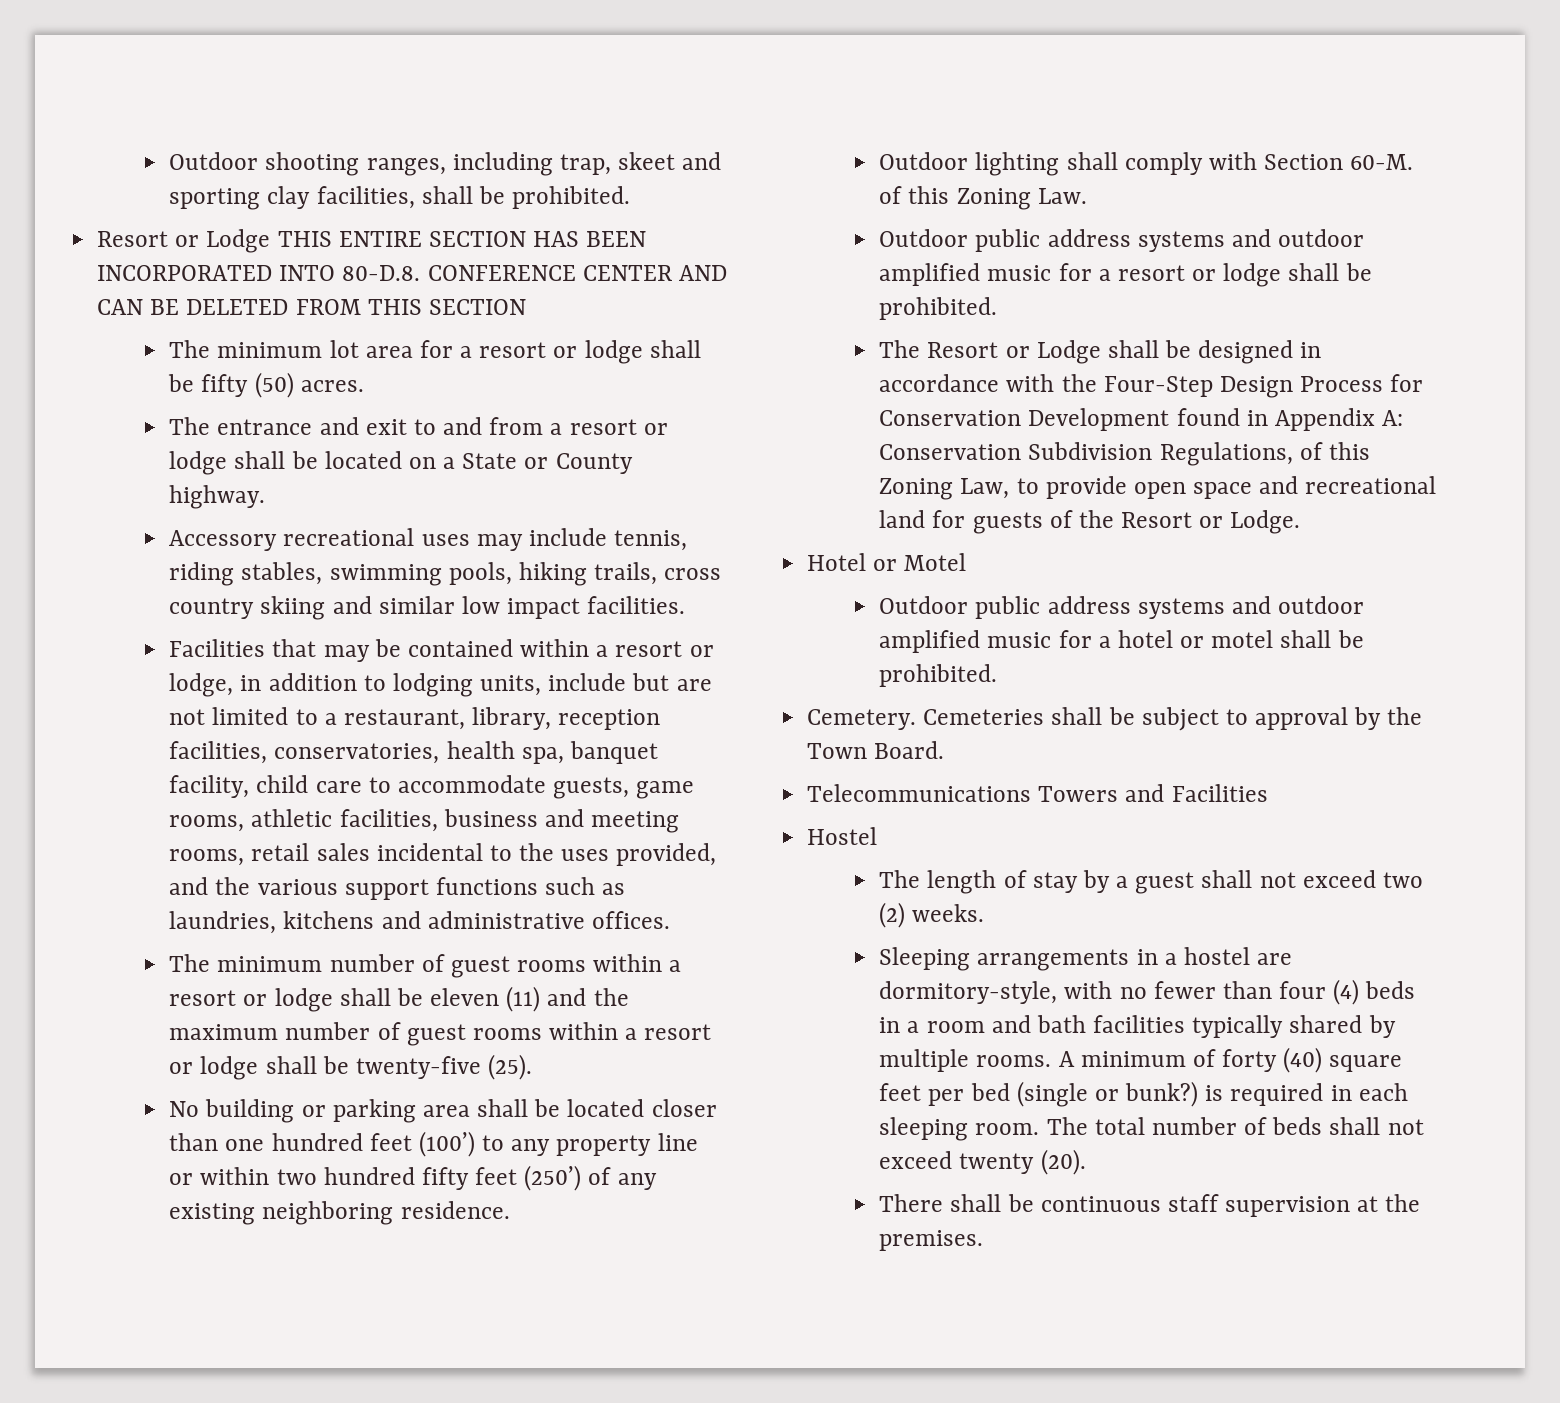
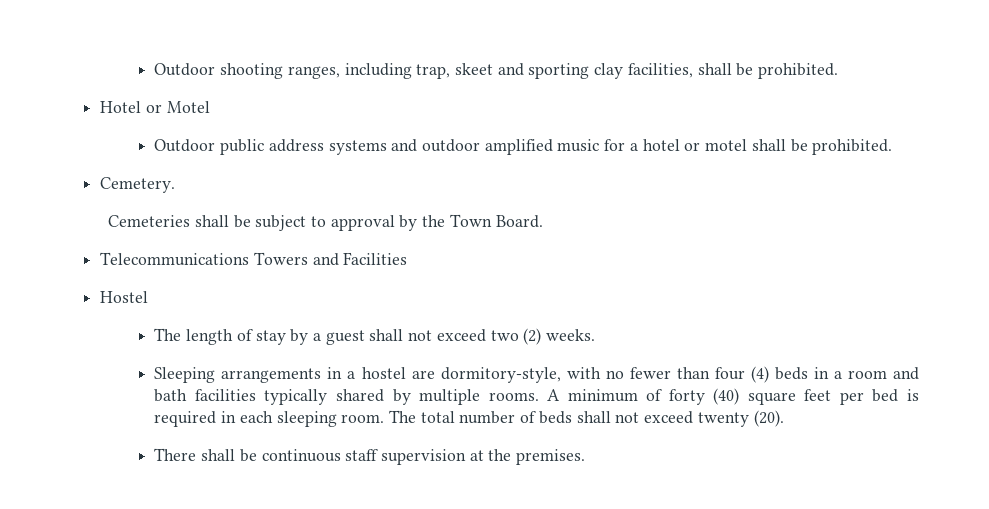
[97,229,647,253] [97,265,727,281] [97,299,526,315] [169,340,701,364] [168,372,364,398] [169,417,668,435] [169,451,633,475] [169,485,266,509] [169,528,688,551] [169,562,722,586] [169,596,686,620] [169,639,714,662] [169,673,712,697] [169,707,661,730] [169,741,658,764] [169,775,695,799] [169,809,680,833] [169,843,717,866] [169,877,626,900] [169,911,670,934] [169,954,682,978] [169,986,629,1012] [169,1022,712,1046] [169,1054,533,1080] [169,1099,717,1123] [169,1131,698,1157] [169,1165,657,1191] [169,1201,510,1225] [879,152,1414,176] [879,186,1087,210] [879,229,1365,252] [879,263,1372,287] [879,297,998,320] [879,340,1322,364] [879,374,1424,398] [879,408,1404,431] [879,442,1370,466] [879,476,1437,500] [879,510,1301,534] // Resort or Lodge THIS ENTIRE SECTION HAS BEEN INCORPORATED INTO 80-D.8. CONFERENCE CENTER AND CAN BE DELETED FROM THIS SECTION // The minimum lot area for a resort or lodge shall be fifty (50) acres. // The entrance and exit to and from a resort or lodge shall be located on a State or County highway. // Accessory recreational uses may include tennis, riding stables, swimming pools, hiking trails, cross country skiing and similar low impact facilities. // Facilities that may be contained within a resort or lodge, in addition to lodging units, include but are not limited to a restaurant, library, reception facilities, conservatories, health spa, banquet facility, child care to accommodate guests, game rooms, athletic facilities, business and meeting rooms, retail sales incidental to the uses provided, and the various support functions such as laundries, kitchens and administrative offices. // The minimum number of guest rooms within a resort or lodge shall be eleven (11) and the maximum number of guest rooms within a resort or lodge shall be twenty-five (25). // No building or parking area shall be located closer than one hundred feet (100’) to any property line or within two hundred fifty feet (250’) of any existing neighboring residence. // Outdoor lighting shall comply with Section 60-M. of this Zoning Law. // Outdoor public address systems and outdoor amplified music for a resort or lodge shall be prohibited. // The Resort or Lodge shall be designed in accordance with the Four-Step Design Process for Conservation Development found in Appendix A: Conservation Subdivision Regulations, of this Zoning Law, to provide open space and recreational land for guests of the Resort or Lodge. -> (839, 71) none
(917, 719) none -> (176, 185) //
[1016,1081,1199,1107] (single or bunk?) -> (899, 395) none

